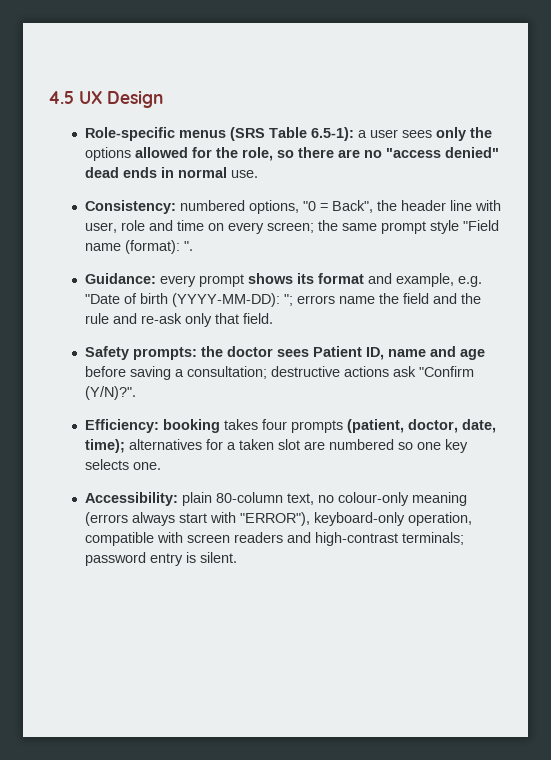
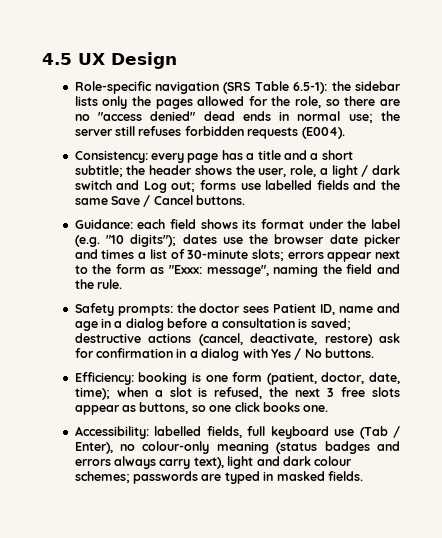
[178,130,226,138] menus -> [155,81,220,94] navigation
[357,129,432,138] a user sees -> [331,81,402,91] [74,96,98,106] the sidebar lists
[84,147,131,161] options -> [155,99,193,109] pages
[230,170,258,178] [84,200,501,214] [84,220,499,234] [84,240,193,254] use. // Consistency: numbered options, "0 = Back", the header line with user, role and time on every screen; the same prompt style "Field name (format): ". -> [348,111,400,123] [74,126,345,139] [74,150,353,163] [74,165,400,178] [74,180,400,193] [74,195,246,207] use; the server still refuses forbidden requests (E004). // Consistency: every page has a title and a short subtitle; the header shows the user, role, a light / dark switch and Log out; forms use labelled fields and the same Save / Cancel buttons.
[159,274,244,287] every prompt -> [137,219,197,229] each field
[367,273,482,287] [84,293,481,307] [84,313,273,327] and example, e.g. "Date of birth (YYYY-MM-DD): "; errors name the field and the rule and re-ask only that field. -> [308,219,401,229] [74,234,401,247] [74,249,400,262] [74,264,400,277] [74,279,123,289] under the label (e.g. "10 digits"); dates use the browser date picker and times a list of 30-minute slots; errors appear next to the form as "Exxx: message", naming the field and the rule.
[84,366,474,380] [84,386,136,400] before saving a consultation; destructive actions ask "Confirm (Y/N)?". -> [101,318,351,331] [74,333,400,346] [74,348,375,361] in a dialog before a consultation is saved; destructive actions (cancel, deactivate, restore) ask for confirmation in a dialog with Yes / No buttons.
[223,419,343,433] takes four prompts -> [191,372,263,382] is one form
[128,439,468,453] [84,459,161,470] [84,492,467,506] [84,512,472,526] [84,532,464,546] [84,552,237,566] alternatives for a taken slot are numbered so one key selects one. // Accessibility: plain 80-column text, no colour-only meaning (errors always start with "ERROR"), keyboard-only operation, compatible with screen readers and high-contrast terminals; password entry is silent. -> [116,387,400,399] [74,402,329,415] [74,426,401,439] [74,441,401,454] [74,456,353,469] [74,471,363,484] when a slot is refused, the next 3 free slots appear as buttons, so one click books one. // Accessibility: labelled fields, full keyboard use (Tab / Enter), no colour-only meaning (status badges and errors always carry text), light and dark colour schemes; passwords are typed in masked fields.

